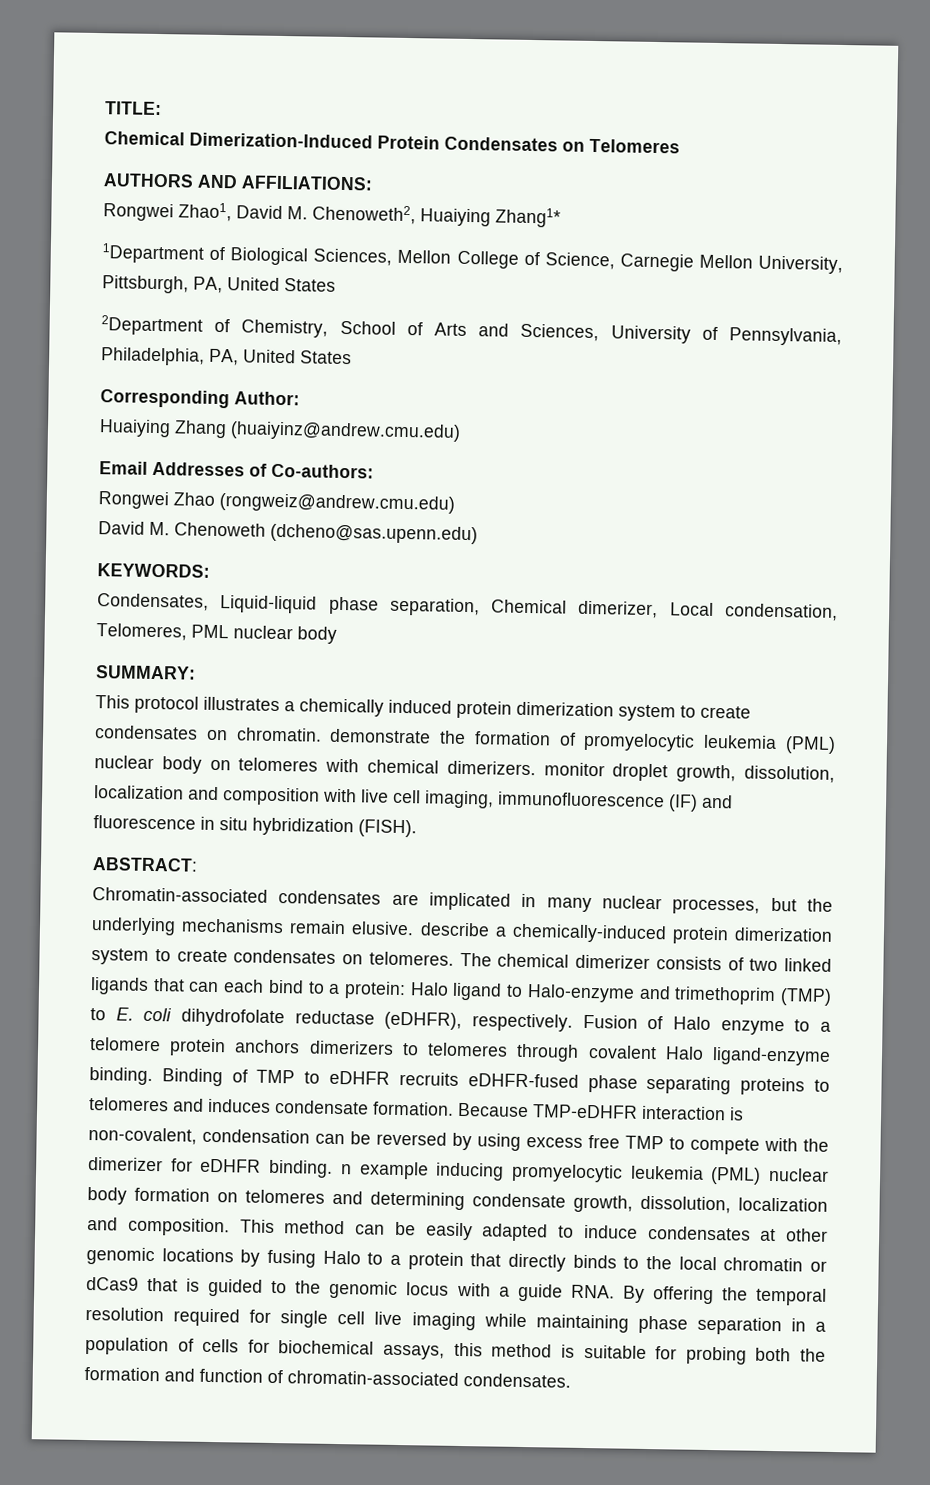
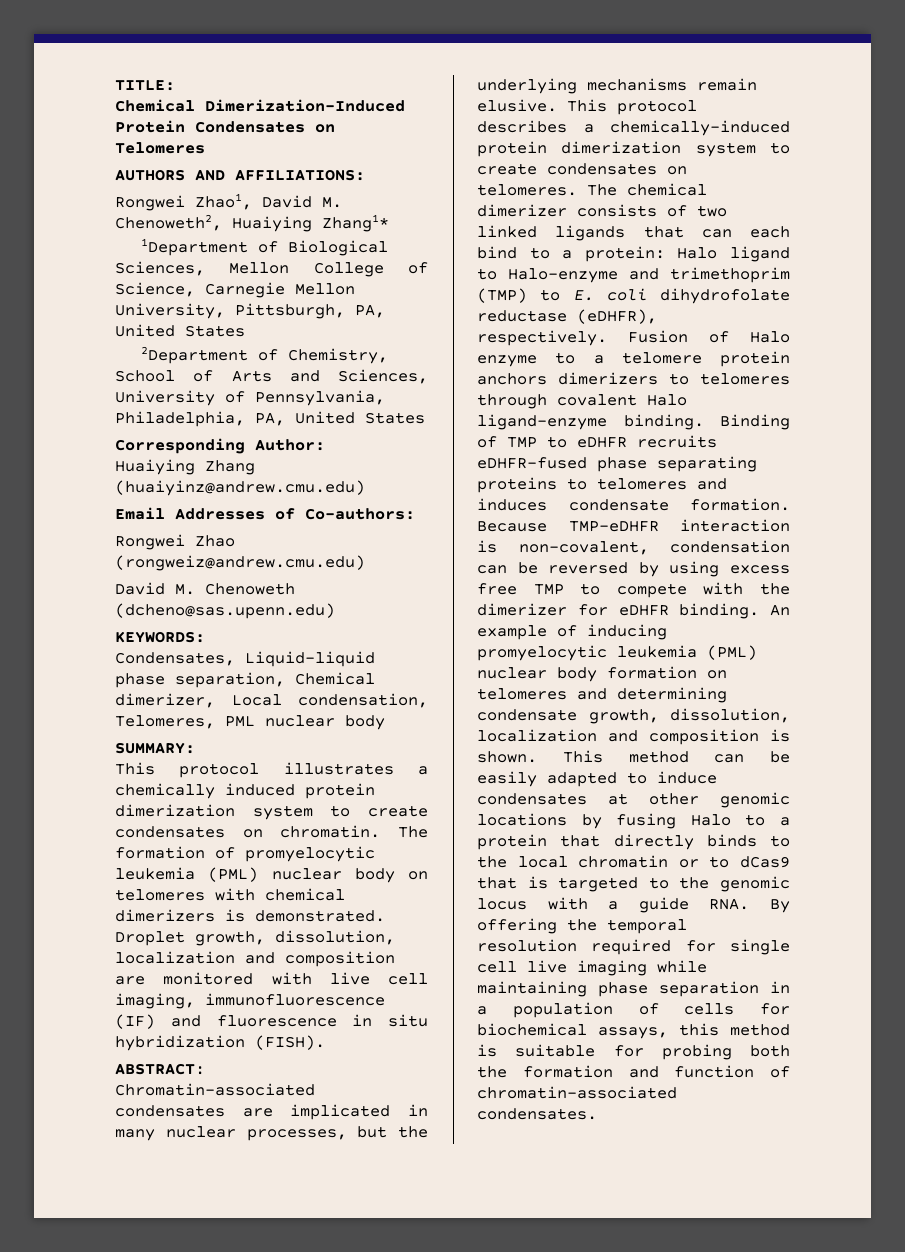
[329,728,467,745] demonstrate the -> [398,826,429,838] The
[446,760,835,783] [94,785,320,806] dimerizers. monitor droplet growth, dissolution, localization and composition -> [115,909,385,922] [115,930,395,946] [115,951,395,967] [115,972,254,985] dimerizers is demonstrated. Droplet growth, dissolution, localization and composition are monitored
[419,922,490,937] describe -> [567,99,697,115] [477,120,567,133] This protocol describes
[340,1161,429,1180] n example -> [770,604,790,616] [477,625,577,640] An example of
[127,1217,230,1237] composition. -> [649,729,790,745] [477,751,537,763] composition is shown.
(827, 1266) none -> [709,856,730,868] to
[208,1278,264,1297] guided -> [558,877,639,892] targeted

